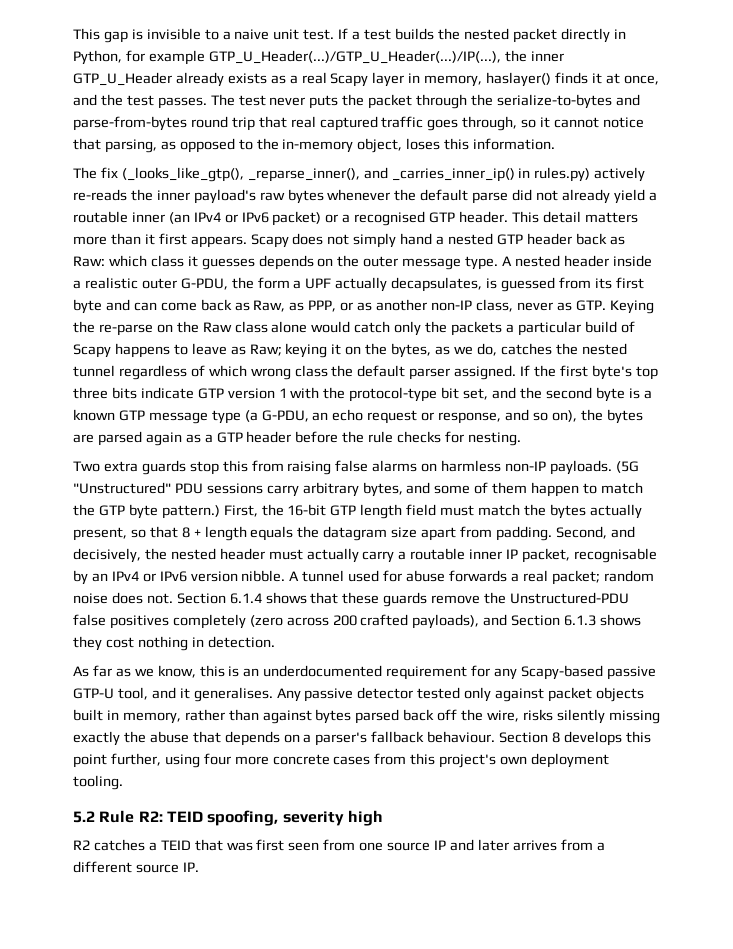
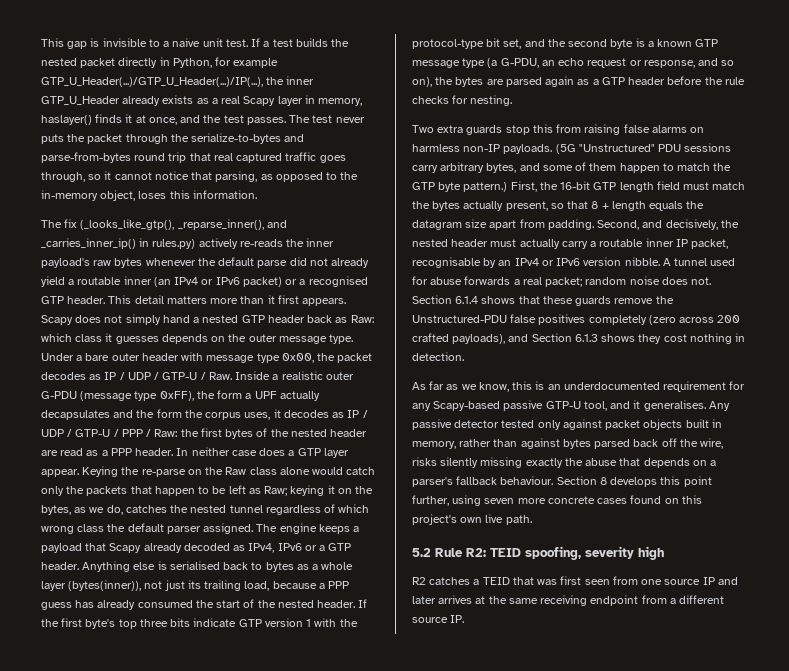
[502,255,652,267] [73,277,228,290] A nested header inside a realistic outer G-PDU, -> [41,352,373,363] [41,371,354,380] [41,391,194,401] Under a bare outer header with message type 0x00, the packet decodes as IP / UDP / GTP-U / Raw. Inside a realistic outer G-PDU (message type 0xFF),
[391,277,644,292] [73,299,606,314] decapsulates, is guessed from its first byte and can come back as Raw, as PPP, or as another non-IP class, never as GTP. -> [41,409,368,420] [41,428,368,439] [41,447,349,458] [41,469,79,477] decapsulates and the form the corpus uses, it decodes as IP / UDP / GTP-U / PPP / Raw: the first bytes of the nested header are read as a PPP header. In neither case does a GTP layer appear.
[505,321,635,336] [73,343,227,358] a particular build of Scapy happens to leave -> [130,485,246,496] that happen to be left
(517, 372) none -> [256,523,360,534] [41,543,352,553] [41,561,354,572] [41,580,350,591] [41,599,356,610] The engine keeps a payload that Scapy already decoded as IPv4, IPv6 or a GTP header. Anything else is serialised back to bytes as a whole layer (bytes(inner)), not just its trailing load, because a PPP guess has already consumed the start of the nested header.
[203,753,231,765] four -> [484,498,515,504] seven
[374,753,407,765] from -> [630,495,679,504] found on
[531,753,610,768] [73,775,123,790] deployment tooling. -> [485,514,532,525] live path.
(557, 845) none -> [475,595,639,606] at the same receiving endpoint

